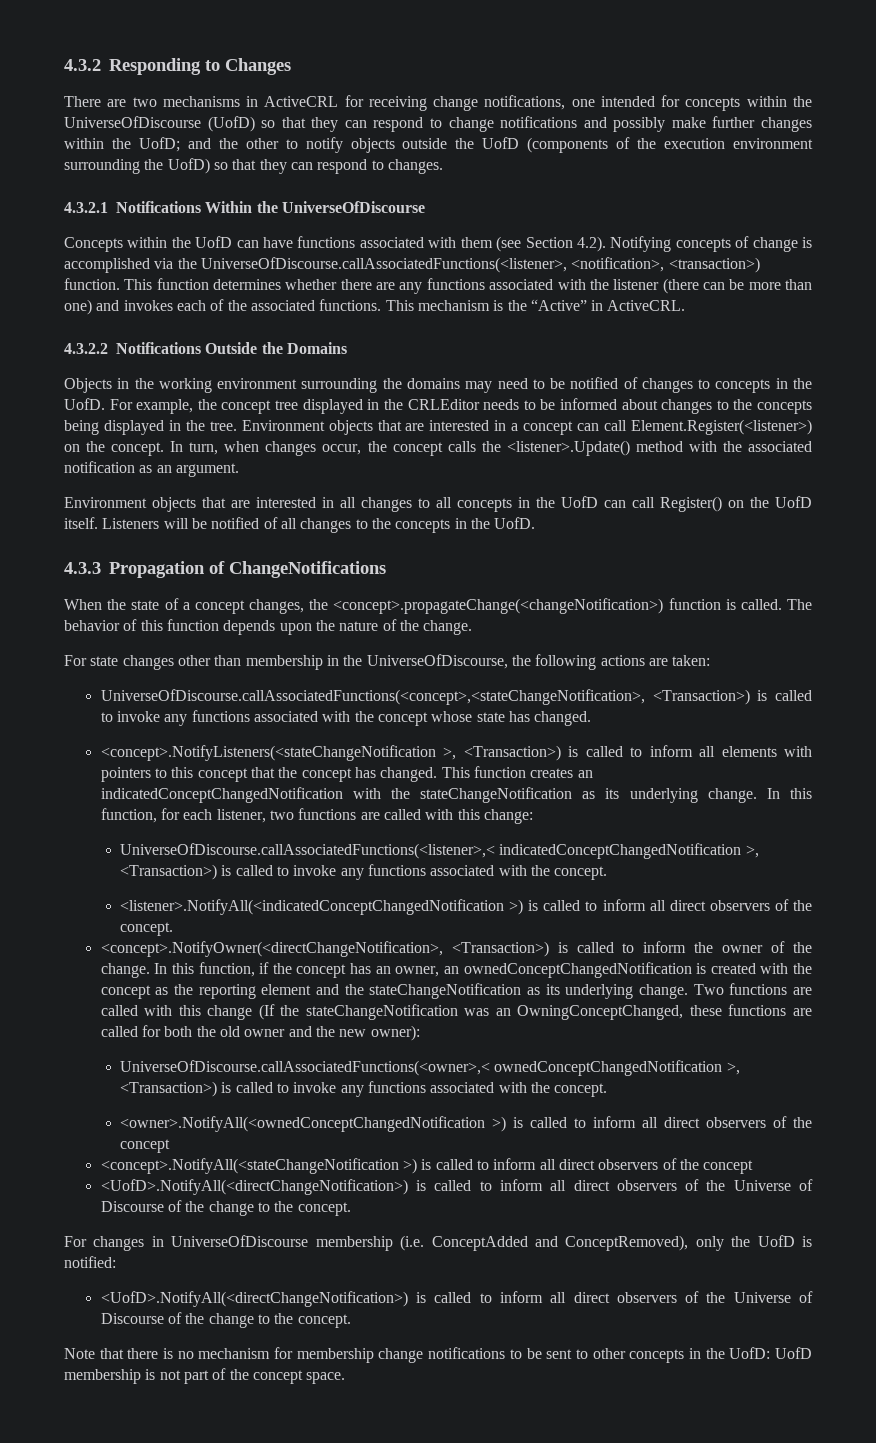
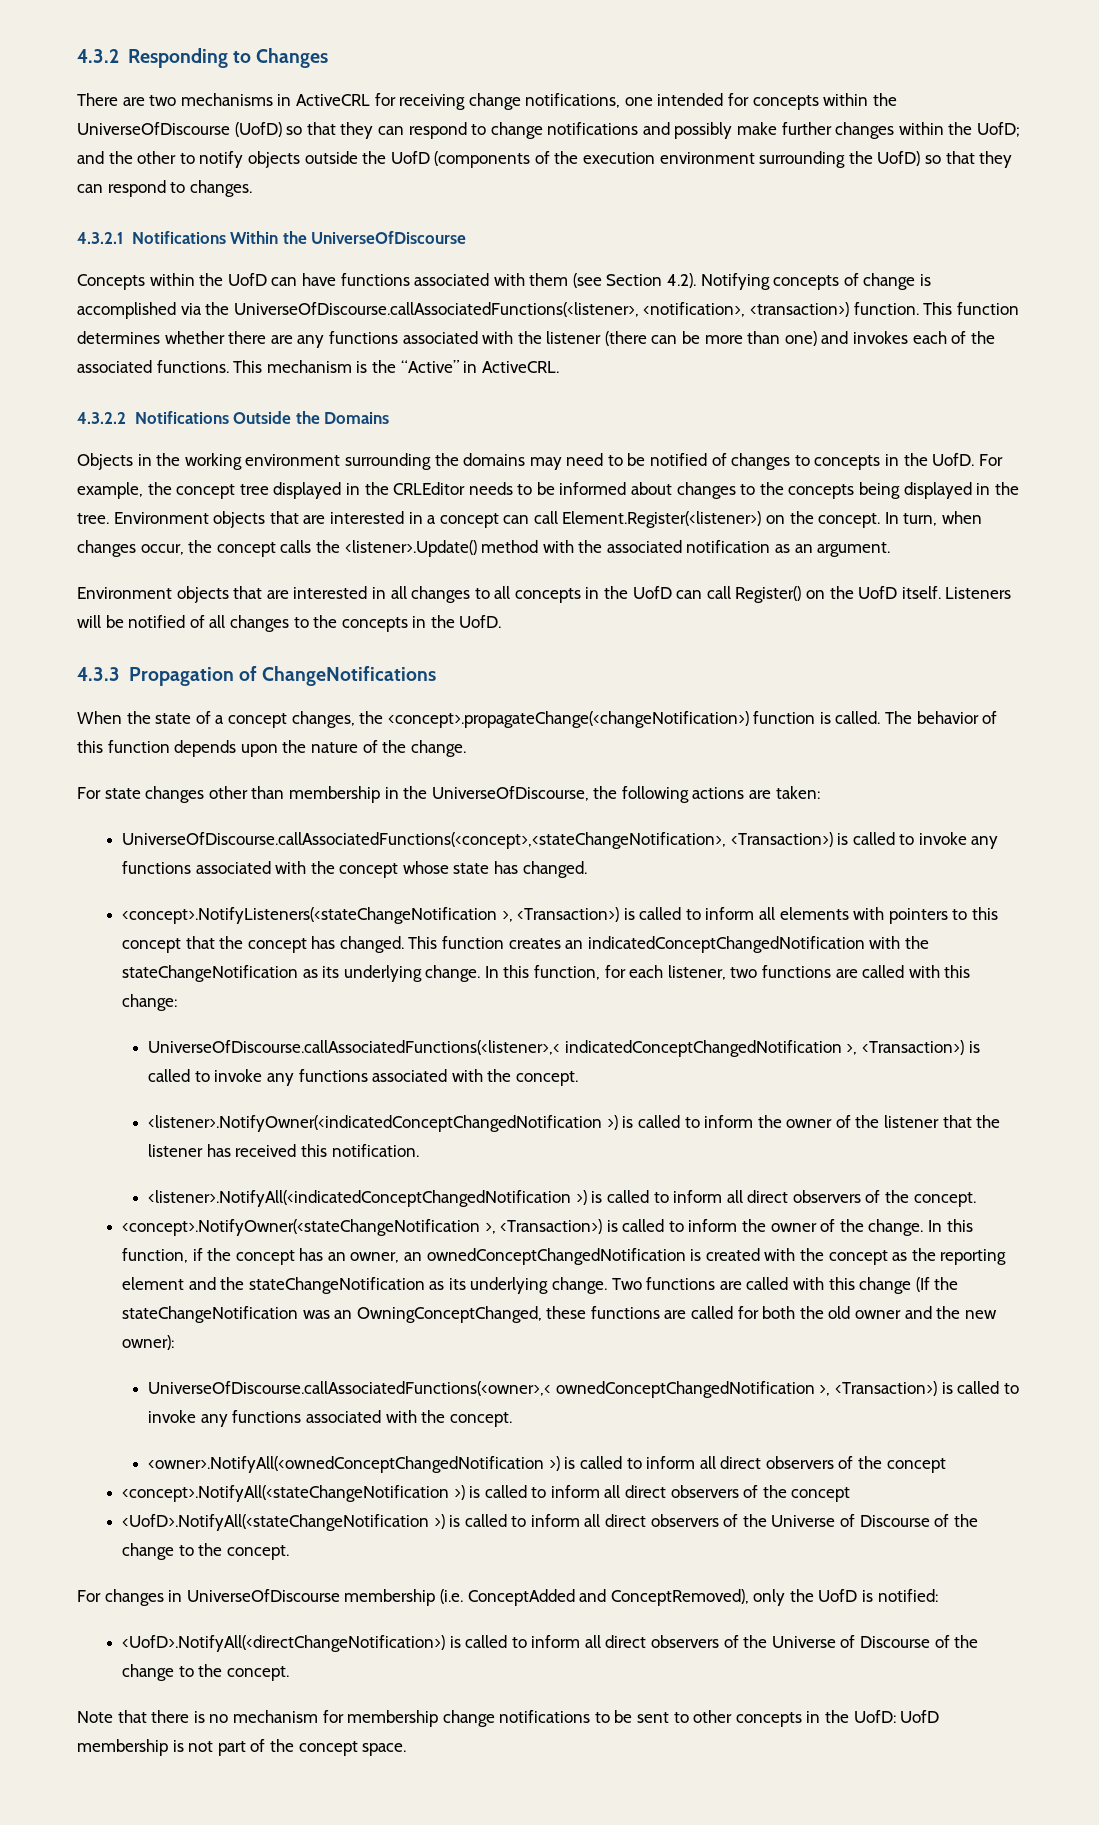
(608, 873) none -> [148,1115,1001,1132] [148,1144,419,1157] // <listener>.NotifyOwner(<indicatedConceptChangedNotification >) is called to inform the owner of the listener that the listener has received this notification.
[100,941,443,957] <concept>.NotifyOwner(<directChangeNotification>, -> [121,1219,496,1236] <concept>.NotifyOwner(<stateChangeNotification >,
[100,1179,408,1195] <UofD>.NotifyAll(<directChangeNotification>) -> [121,1514,445,1531] <UofD>.NotifyAll(<stateChangeNotification >)

